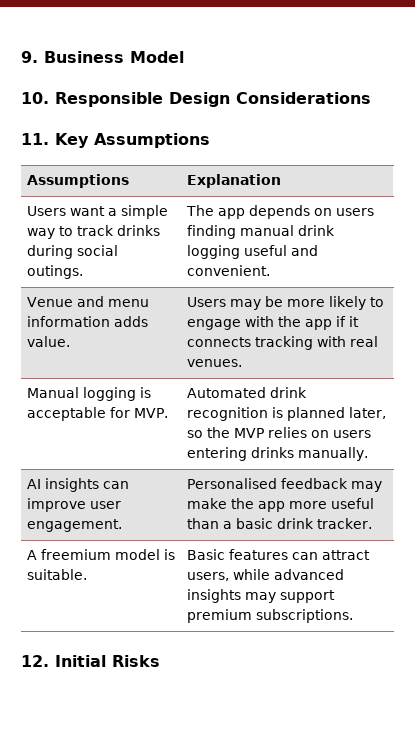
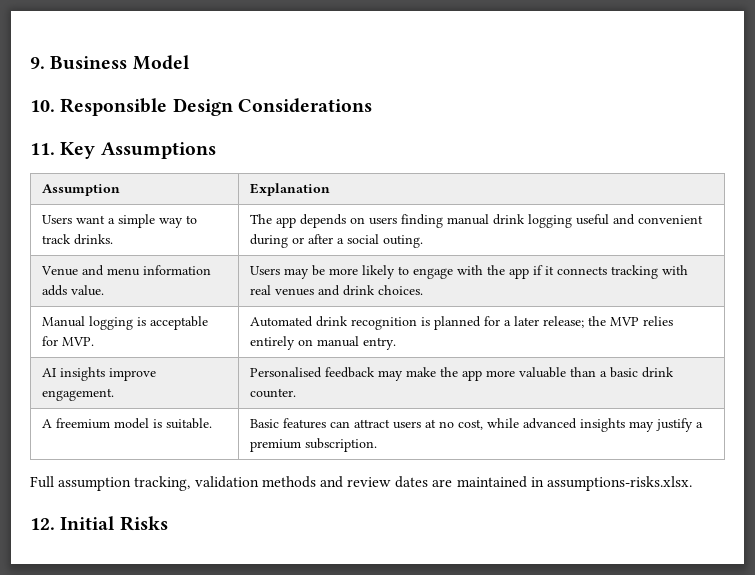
[27,174,130,188] Assumptions -> [42,184,121,196] Assumption
[117,225,161,236] [27,245,119,259] [27,265,84,279] drinks during social outings. -> [74,234,114,245] drinks.
[187,265,271,276] convenient. -> [638,215,704,224] [250,234,424,248] convenient during or after a social outing.
[187,359,243,367] venues. -> [275,285,424,296] venues and drink choices.
[349,407,387,419] [187,427,372,438] [187,447,369,461] later, so the MVP relies on users entering drinks manually. -> [484,316,674,328] [250,336,397,350] for a later release; the MVP relies entirely on manual entry.
[103,481,130,489] [27,498,122,512] can improve user -> [109,368,157,381] improve
[331,498,375,509] useful -> [519,367,567,378] valuable
[317,518,373,529] tracker. -> [250,388,297,398] counter.
[187,569,345,581] [187,589,336,603] [187,609,354,623] users, while advanced insights may support premium subscriptions. -> [393,418,704,432] [250,438,378,452] [30,476,693,491] users at no cost, while advanced insights may justify a premium subscription. // Full assumption tracking, validation methods and review dates are maintained in assumptions-risks.xlsx.

